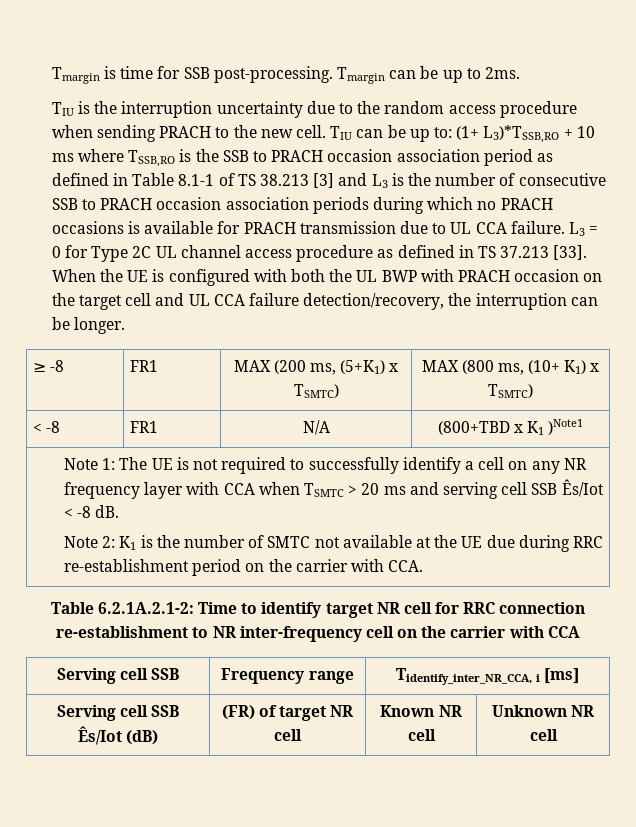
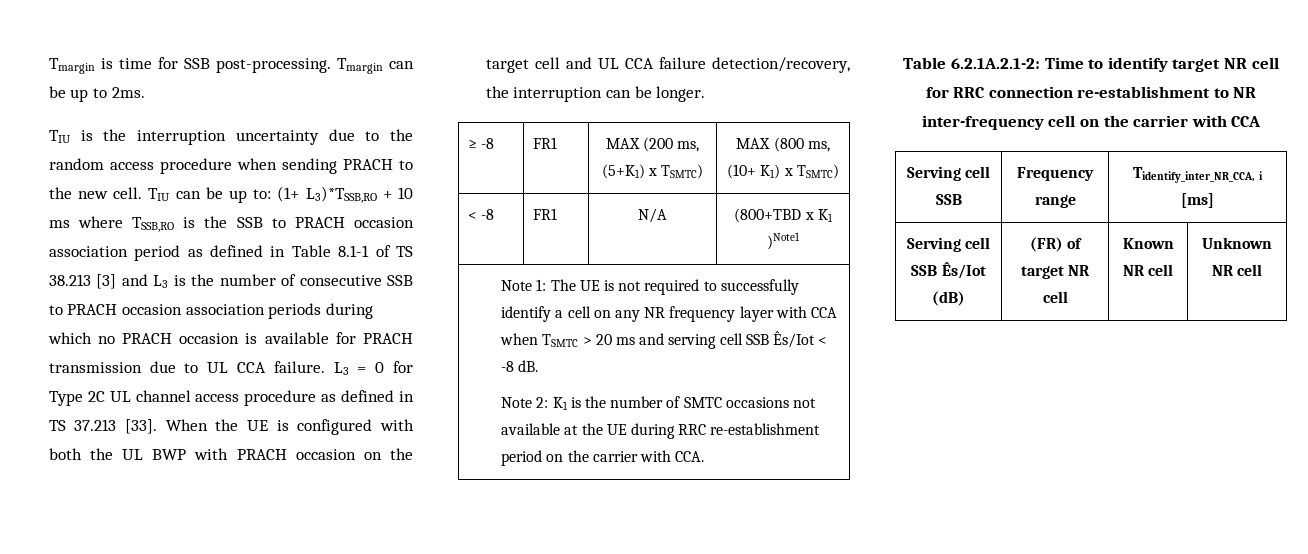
[51,221,124,234] occasions -> [179,333,240,344] occasion
(311, 542) none -> [725,397,789,408] occasions
[486,535,515,548] due -> (627, 429) none

